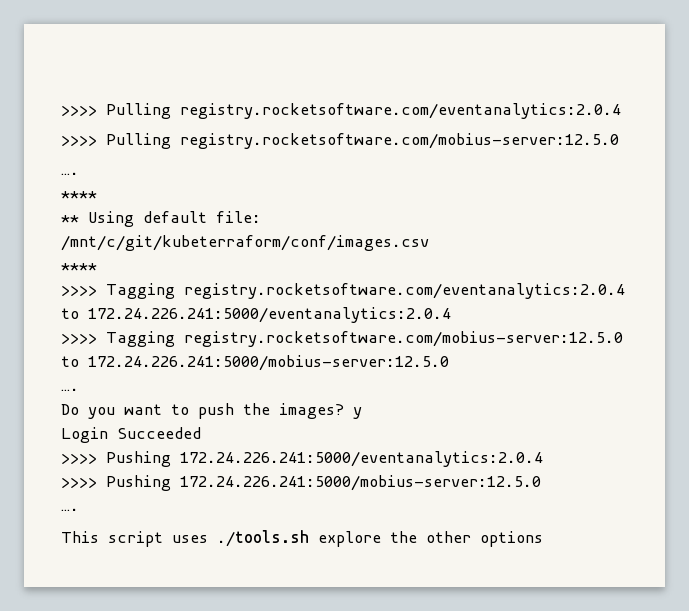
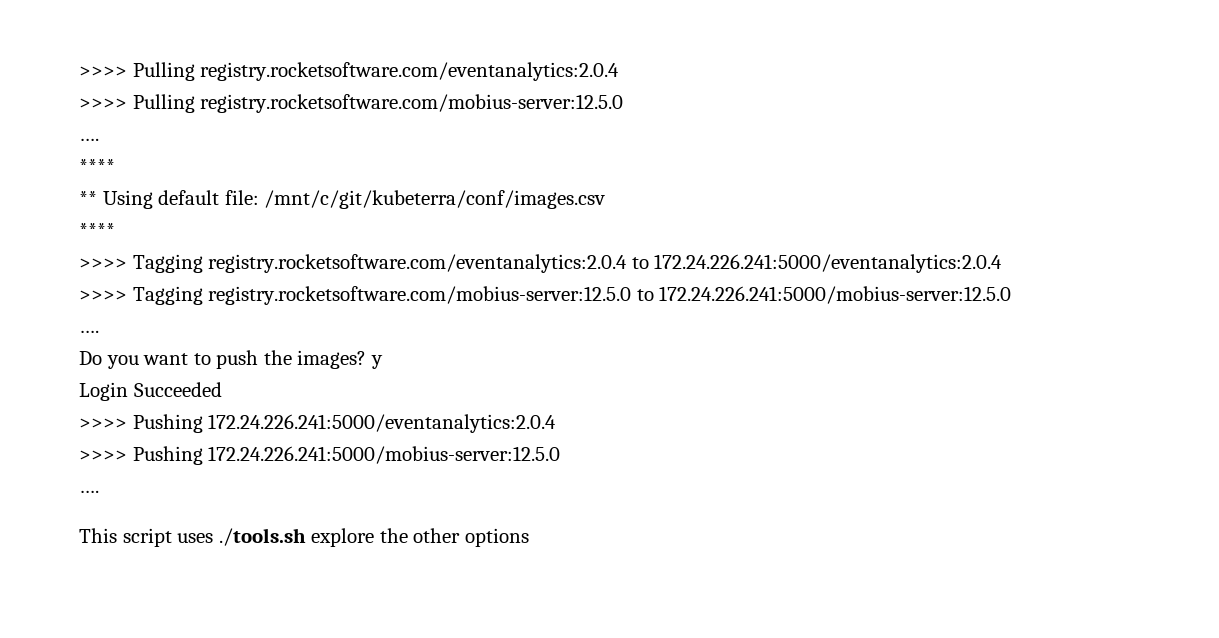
[61,235,429,251] /mnt/c/git/kubeterraform/conf/images.csv -> [264,190,606,209] /mnt/c/git/kubeterra/conf/images.csv

